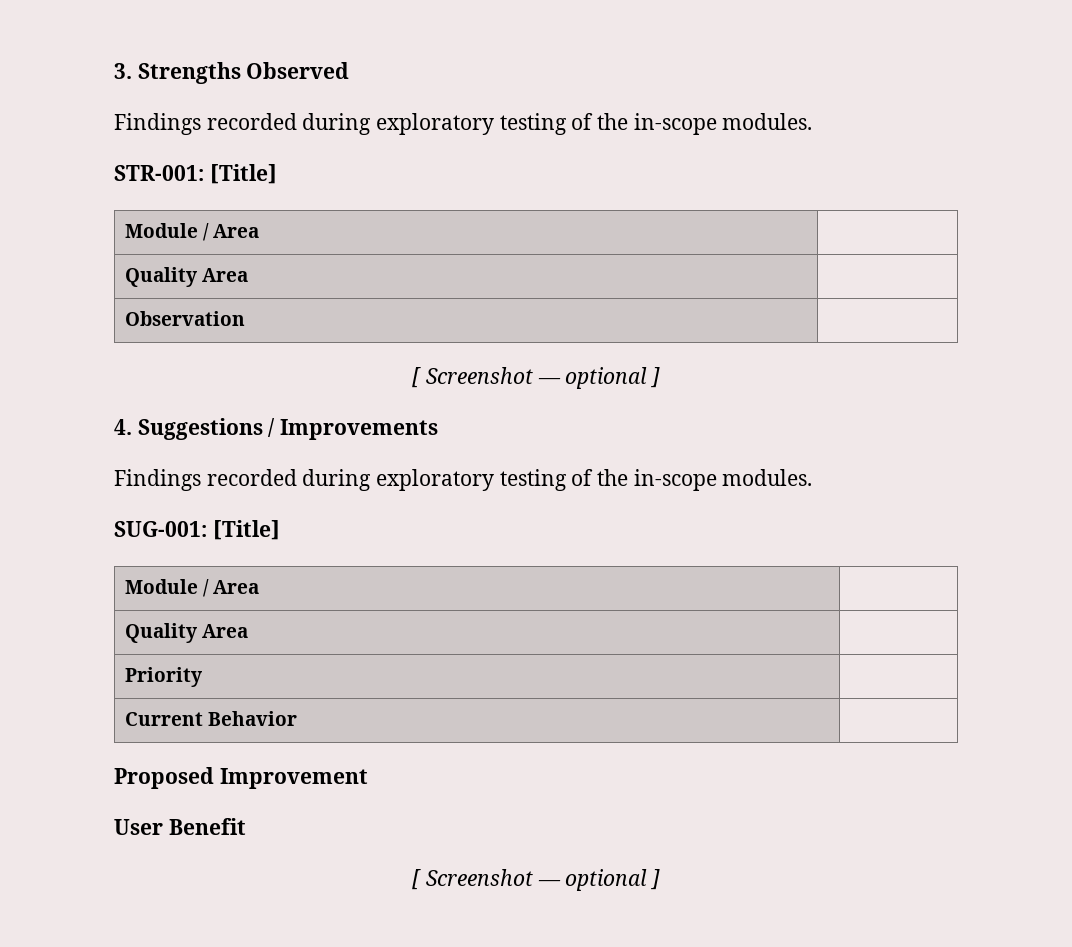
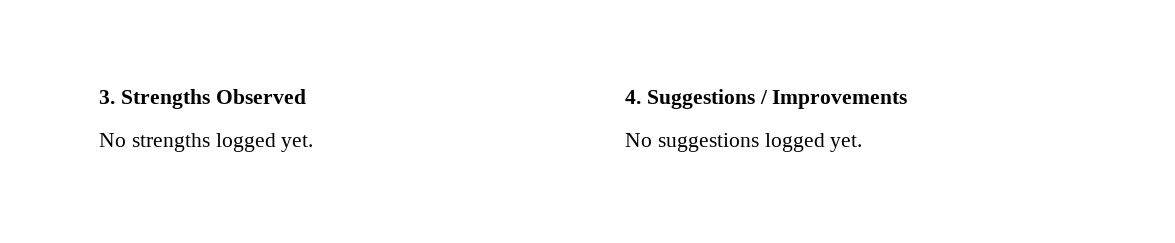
[114,113,813,135] [114,164,277,184] [124,223,259,241] [124,267,248,287] [124,311,245,326] [412,367,660,389] [114,418,439,440] [114,469,813,491] [114,520,280,540] [124,579,259,597] [124,623,248,643] [124,667,202,687] [124,711,297,726] [114,767,368,789] [114,818,246,835] [412,869,660,891] Findings recorded during exploratory testing of the in-scope modules. // STR-001: [Title] // Module / Area | // Quality Area | // Observation | // [ Screenshot — optional ] // 4. Suggestions / Improvements // Findings recorded during exploratory testing of the in-scope modules. // SUG-001: [Title] // Module / Area | // Quality Area | // Priority | // Current Behavior | // Proposed Improvement // User Benefit // [ Screenshot — optional ] -> [99,133,314,152] [625,89,908,109] [625,133,863,152] No strengths logged yet. // 4. Suggestions / Improvements // No suggestions logged yet.

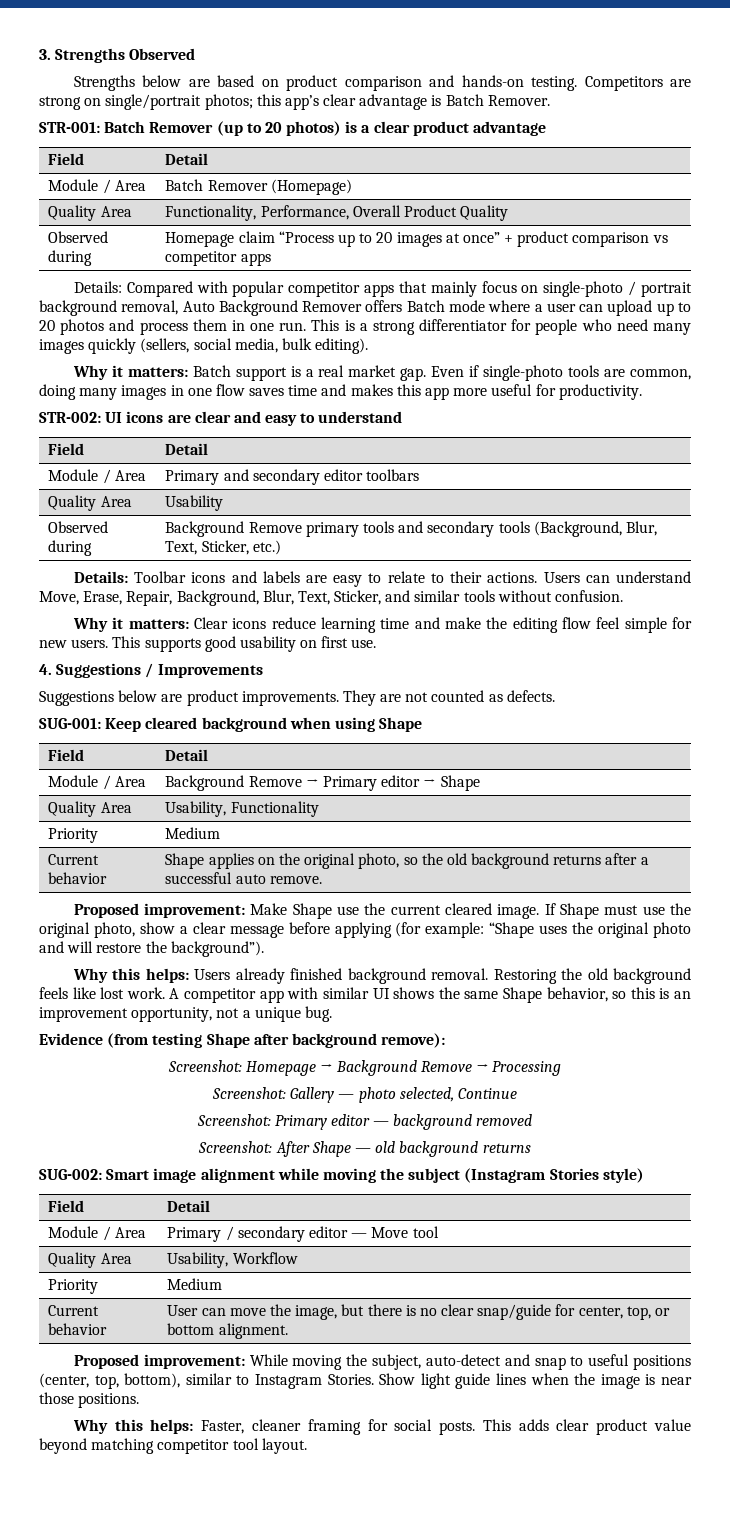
[99,133,314,152] [625,89,908,109] [625,133,863,152] No strengths logged yet. // 4. Suggestions / Improvements // No suggestions logged yet. -> [73,75,691,91] [39,94,550,110] [39,121,547,136] [48,153,85,165] [165,153,209,165] [48,179,146,194] [165,179,352,195] [48,205,132,221] [165,205,509,221] [48,231,109,243] [48,250,93,266] [165,231,668,247] [165,251,271,266] [73,281,692,297] [39,300,692,316] [39,319,691,335] [39,338,369,354] [72,365,691,381] [39,384,642,400] [39,411,403,426] [48,443,85,455] [165,443,209,455] [48,469,146,484] [165,469,420,485] [48,495,132,511] [165,495,224,511] [48,521,109,533] [48,540,93,556] [165,521,657,537] [165,540,281,555] [73,571,692,587] [39,590,624,606] [72,617,692,633] [39,636,377,652] [39,663,263,678] [39,690,555,706] [39,717,423,732] [48,749,85,761] [165,749,209,761] [48,775,146,790] [165,775,480,791] [48,801,132,817] [165,801,319,817] [48,828,99,843] [165,827,221,839] [48,854,100,865] [48,872,108,884] [165,853,649,869] [165,872,322,884] [73,903,691,919] [39,922,692,938] [39,941,264,957] [72,968,691,984] [39,987,691,1003] [39,1006,332,1022] [39,1033,446,1048] [167,1060,562,1076] [212,1087,517,1103] [196,1114,533,1130] [198,1141,531,1157] [39,1168,644,1183] [48,1200,85,1212] [167,1200,211,1212] [48,1226,146,1241] [167,1226,439,1242] [48,1252,132,1268] [167,1252,298,1268] [48,1279,99,1294] [167,1278,223,1290] [48,1305,100,1316] [48,1323,108,1335] [167,1304,671,1320] [167,1323,288,1339] [73,1354,691,1370] [39,1373,693,1389] [39,1392,140,1408] [72,1419,692,1435] [39,1438,307,1454] Strengths below are based on product comparison and hands-on testing. Competitors are strong on single/portrait photos; this app’s clear advantage is Batch Remover. // STR-001: Batch Remover (up to 20 photos) is a clear product advantage // Field | Detail // Module / Area | Batch Remover (Homepage) // Quality Area | Functionality, Performance, Overall Product Quality // Observed during | Homepage claim “Process up to 20 images at once” + product comparison vs competitor apps // Details: Compared with popular competitor apps that mainly focus on single-photo / portrait background removal, Auto Background Remover offers Batch mode where a user can upload up to 20 photos and process them in one run. This is a strong differentiator for people who need many images quickly (sellers, social media, bulk editing). // Why it matters: Batch support is a real market gap. Even if single-photo tools are common, doing many images in one flow saves time and makes this app more useful for productivity. // STR-002: UI icons are clear and easy to understand // Field | Detail // Module / Area | Primary and secondary editor toolbars // Quality Area | Usability // Observed during | Background Remove primary tools and secondary tools (Background, Blur, Text, Sticker, etc.) // Details: Toolbar icons and labels are easy to relate to their actions. Users can understand Move, Erase, Repair, Background, Blur, Text, Sticker, and similar tools without confusion. // Why it matters: Clear icons reduce learning time and make the editing flow feel simple for new users. This supports good usability on first use. // 4. Suggestions / Improvements // Suggestions below are product improvements. They are not counted as defects. // SUG-001: Keep cleared background when using Shape // Field | Detail // Module / Area | Background Remove → Primary editor → Shape // Quality Area | Usability, Functionality // Priority | Medium // Current behavior | Shape applies on the original photo, so the old background returns after a successful auto remove. // Proposed improvement: Make Shape use the current cleared image. If Shape must use the original photo, show a clear message before applying (for example: “Shape uses the original photo and will restore the background”). // Why this helps: Users already finished background removal. Restoring the old background feels like lost work. A competitor app with similar UI shows the same Shape behavior, so this is an improvement opportunity, not a unique bug. // Evidence (from testing Shape after background remove): // Screenshot: Homepage → Background Remove → Processing // Screenshot: Gallery — photo selected, Continue // Screenshot: Primary editor — background removed // Screenshot: After Shape — old background returns // SUG-002: Smart image alignment while moving the subject (Instagram Stories style) // Field | Detail // Module / Area | Primary / secondary editor — Move tool // Quality Area | Usability, Workflow // Priority | Medium // Current behavior | User can move the image, but there is no clear snap/guide for center, top, or bottom alignment. // Proposed improvement: While moving the subject, auto-detect and snap to useful positions (center, top, bottom), similar to Instagram Stories. Show light guide lines when the image is near those positions. // Why this helps: Faster, cleaner framing for social posts. This adds clear product value beyond matching competitor tool layout.

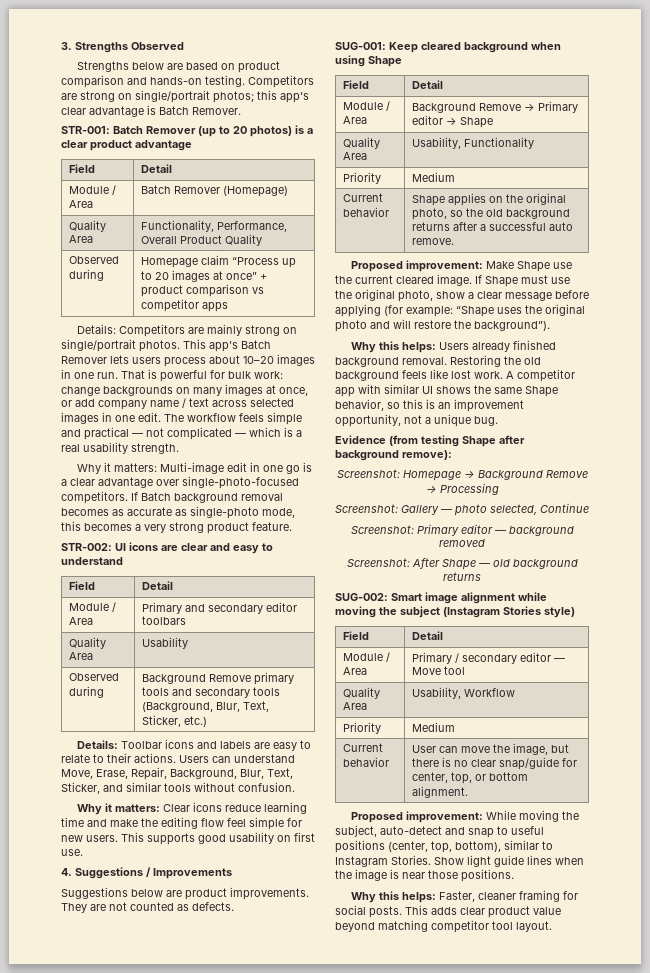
[126,281,692,297] [39,300,692,316] [39,319,691,335] [39,338,369,354] [72,365,691,381] [39,384,642,400] Compared with popular competitor apps that mainly focus on single-photo / portrait background removal, Auto Background Remover offers Batch mode where a user can upload up to 20 photos and process them in one run. This is a strong differentiator for people who need many images quickly (sellers, social media, bulk editing). // Why it matters: Batch support is a real market gap. Even if single-photo tools are common, doing many images in one flow saves time and makes this app more useful for productivity. -> [118,324,297,337] [61,339,271,352] [61,354,315,367] [61,369,283,382] [61,384,308,396] [61,398,294,410] [61,412,302,425] [61,427,302,440] [61,442,179,454] [76,462,312,474] [61,476,299,489] [61,491,283,504] [61,506,295,519] [61,521,292,534] Competitors are mainly strong on single/portrait photos. This app’s Batch Remover lets users process about 10–20 images in one run. That is powerful for bulk work: change backgrounds on many images at once, or add company name / text across selected images in one edit. The workflow feels simple and practical — not complicated — which is a real usability strength. // Why it matters: Multi-image edit in one go is a clear advantage over single-photo-focused competitors. If Batch background removal becomes as accurate as single-photo mode, this becomes a very strong product feature.

